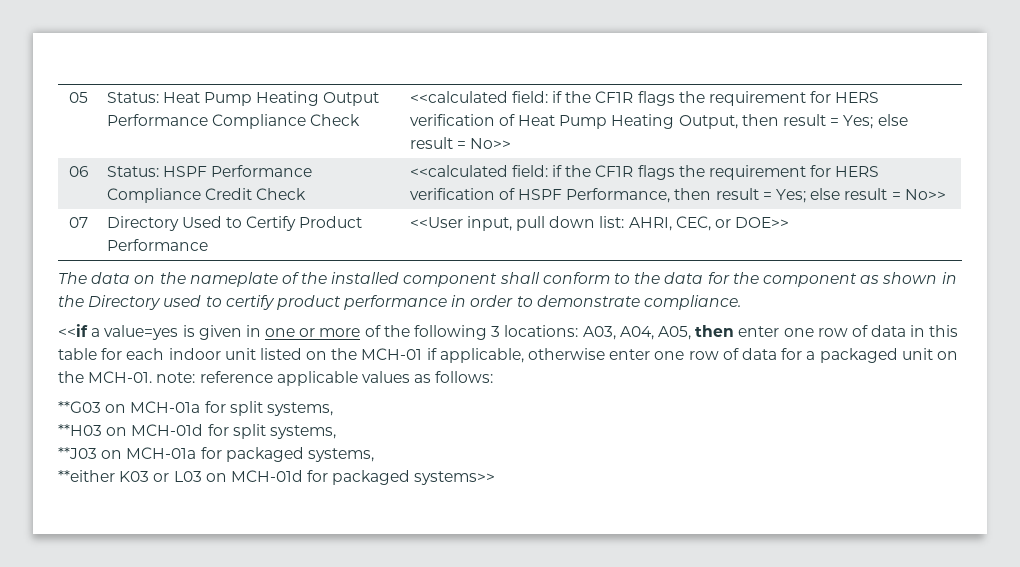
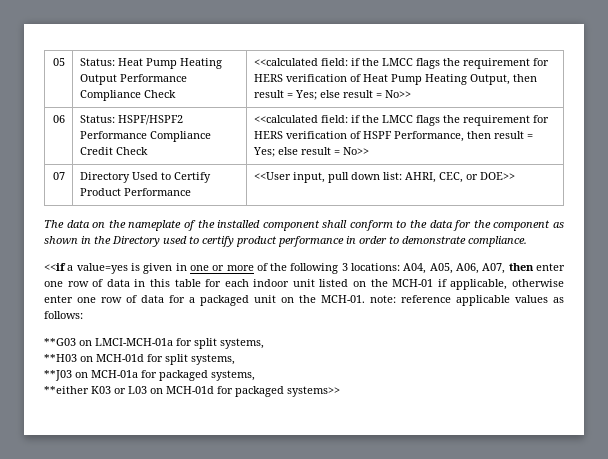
[595,91,634,103] CF1R -> [381,58,413,66] LMCC
[162,166,207,177] HSPF -> [117,115,183,125] HSPF/HSPF2
[595,165,634,177] CF1R -> [381,115,413,123] LMCC
[582,326,616,340] A03, -> (401, 267) none
(691, 333) none -> [456,263,506,274] A06, A07,
[130,401,201,413] MCH-01a -> [95,338,173,346] LMCI-MCH-01a

